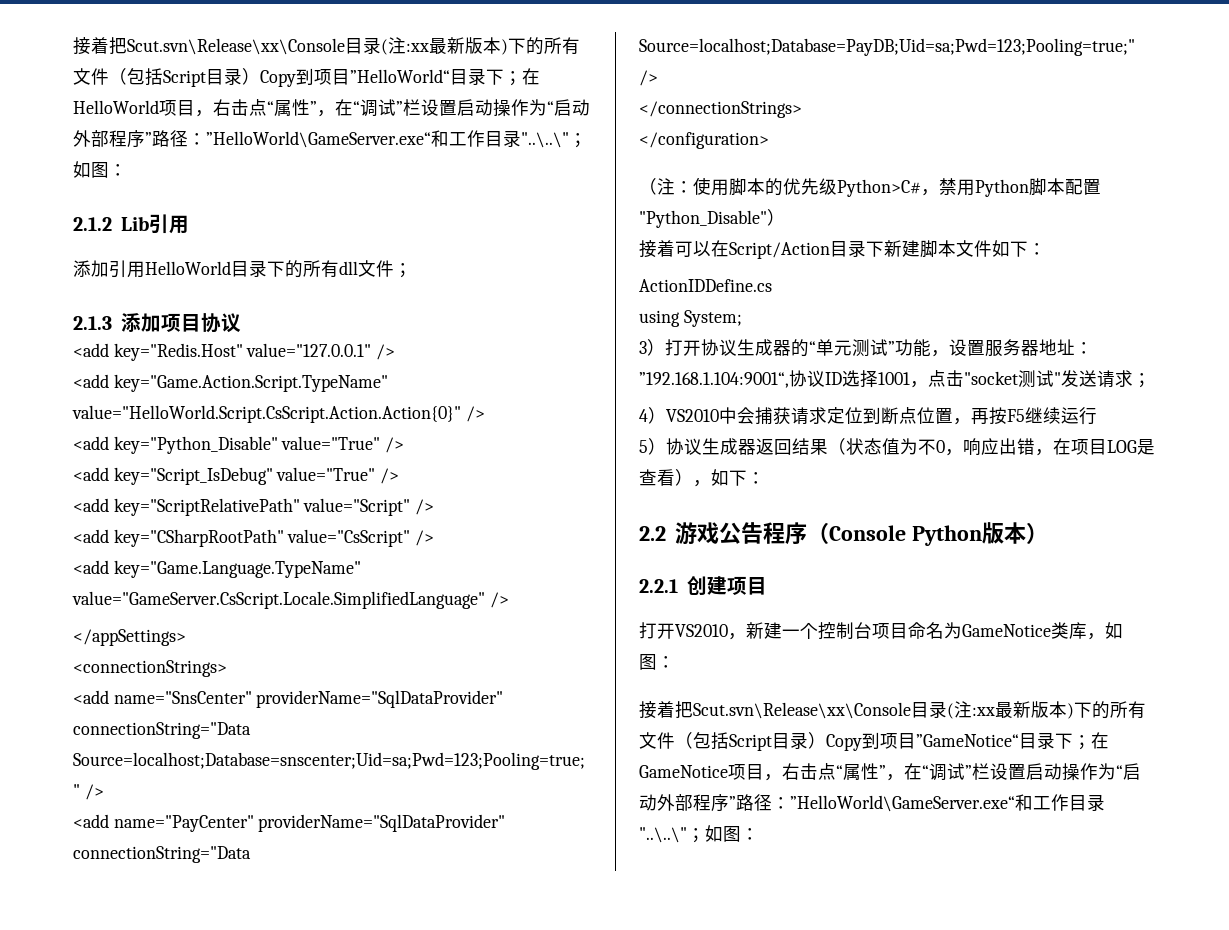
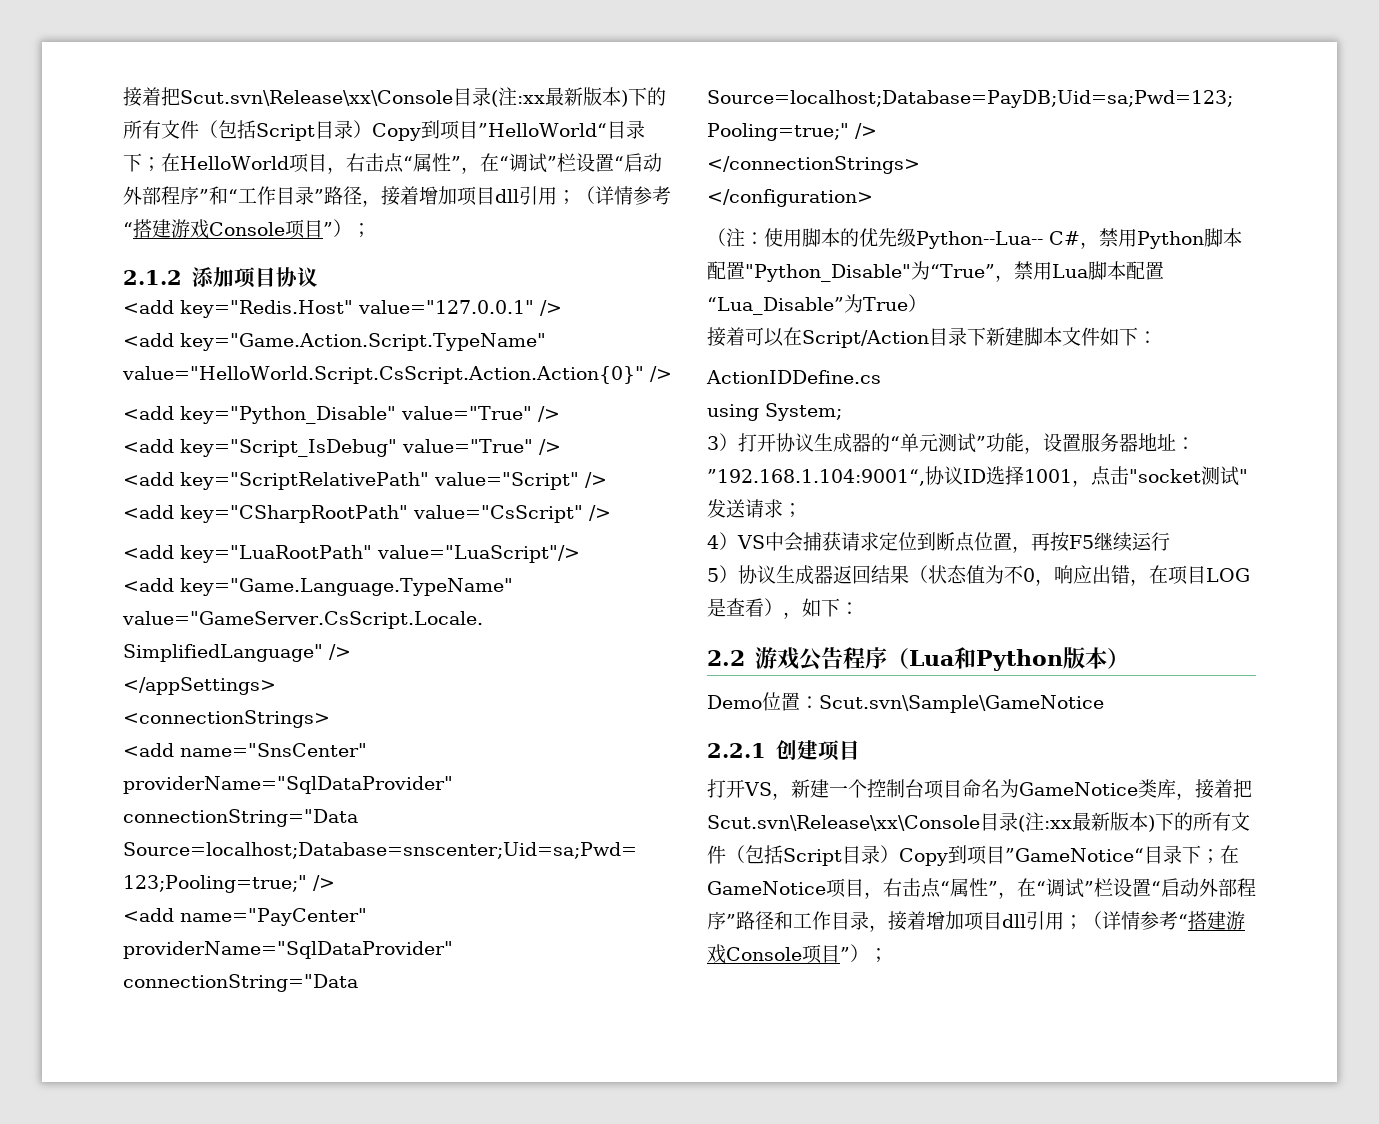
[457,99,590,117] [73,130,587,148] [73,161,127,178] [73,214,189,234] [73,260,412,278] [73,316,112,330] 启动操作为“启动外部程序”路径：”HelloWorld\GameServer.exe“和工作目录"..\..\"；如图： // 2.1.2 Lib引用 // 添加引用HelloWorld目录下的所有dll文件； // 2.1.3 -> [613,153,662,172] [123,186,671,207] [123,219,371,239] [123,270,182,285] “启动外部程序”和“工作目录”路径，接着增加项目dll引用；（详情参考“搭建游戏Console项目”）； // 2.1.2
(435, 538) none -> [123,545,580,563] // <add key="LuaRootPath" value="LuaScript"/>
[837,179,921,197] Python>C# -> [916,231,1080,249] Python--Lua-- C#
(767, 219) none -> [911,261,1164,282] [707,294,908,315] 为“True”，禁用Lua脚本配置“Lua_Disable”为True
[666,409,719,422] VS2010 -> [737,535,765,549] VS
[828,525,906,541] Console -> [908,647,976,669] Lua和
(1048, 533) none -> [707,692,1104,713] // Demo位置：Scut.svn\Sample\GameNotice
[675,624,728,637] VS2010 -> [744,782,772,796] VS
[1105,622,1123,639] [639,654,675,670] 如图： // -> (1195, 796) none
[1026,763,1141,781] [639,794,1105,812] [639,825,759,843] 启动操作为“启动外部程序”路径：”HelloWorld\GameServer.exe“和工作目录"..\..\"；如图： -> [1151,878,1256,897] [707,911,1245,932] [707,944,888,964] “启动外部程序”路径和工作目录，接着增加项目dll引用；（详情参考“搭建游戏Console项目”）；

